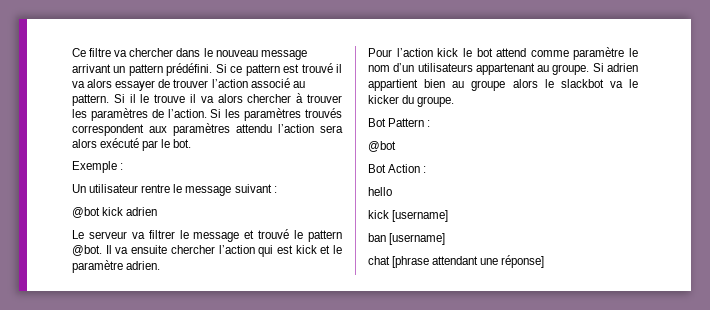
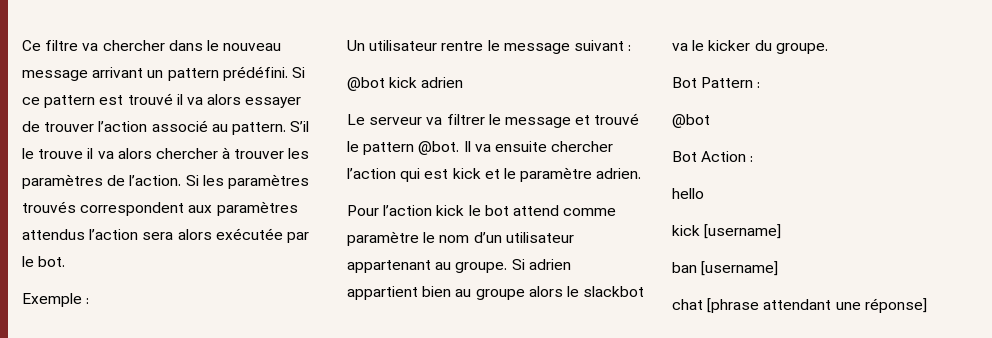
[113,94,136,103] Si il -> [290,121,310,132] S’il
[236,124,272,133] attendu -> [22,229,85,240] attendus
[100,138,140,148] exécuté -> [215,228,283,240] exécutée
[417,63,473,72] utilisateurs -> [505,232,574,243] utilisateur

